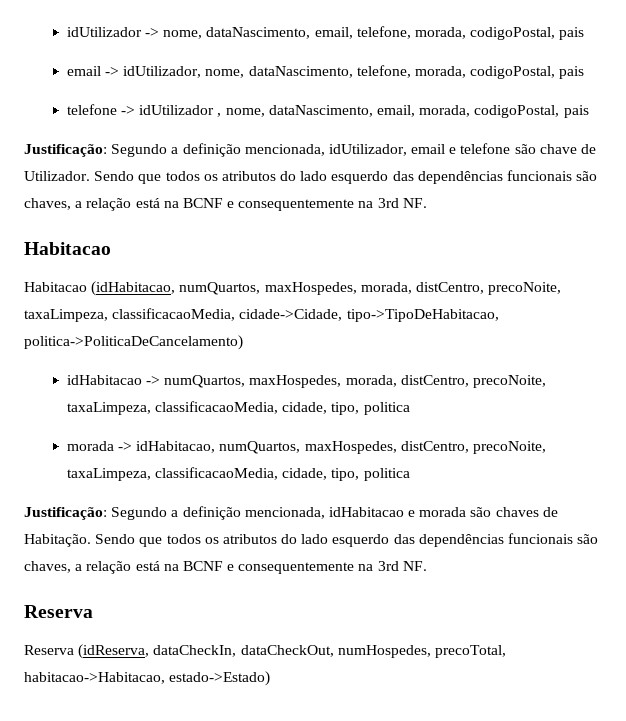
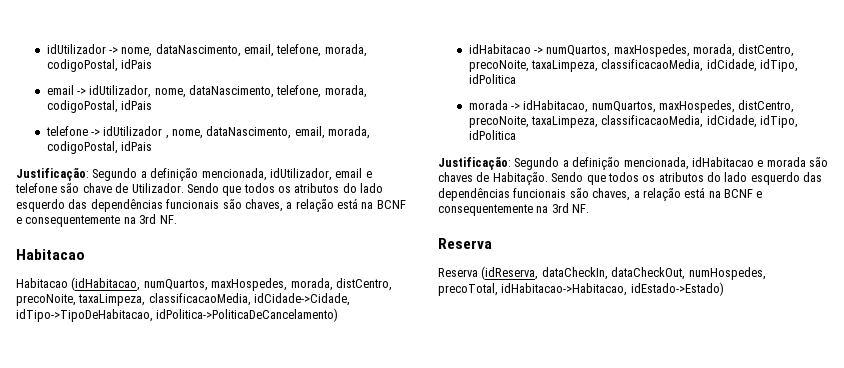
[559,27,585,40] pais -> [120,59,152,69] idPais
[559,66,585,79] pais -> [120,100,152,110] idPais
[563,105,589,118] pais -> [120,141,152,151] idPais
[239,309,499,322] [24,335,243,350] cidade->Cidade, tipo->TipoDeHabitacao, politica->PoliticaDeCancelamento) -> [254,293,351,306] [16,308,339,322] idCidade->Cidade, idTipo->TipoDeHabitacao, idPolitica->PoliticaDeCancelamento)
[282,402,410,415] cidade, tipo, politica -> [706,59,799,72] [468,74,516,84] idCidade, idTipo, idPolitica
[282,468,410,481] cidade, tipo, politica -> [706,115,799,128] [468,130,516,140] idCidade, idTipo, idPolitica
[24,671,271,686] habitacao->Habitacao, estado->Estado) -> [501,282,724,296] idHabitacao->Habitacao, idEstado->Estado)

